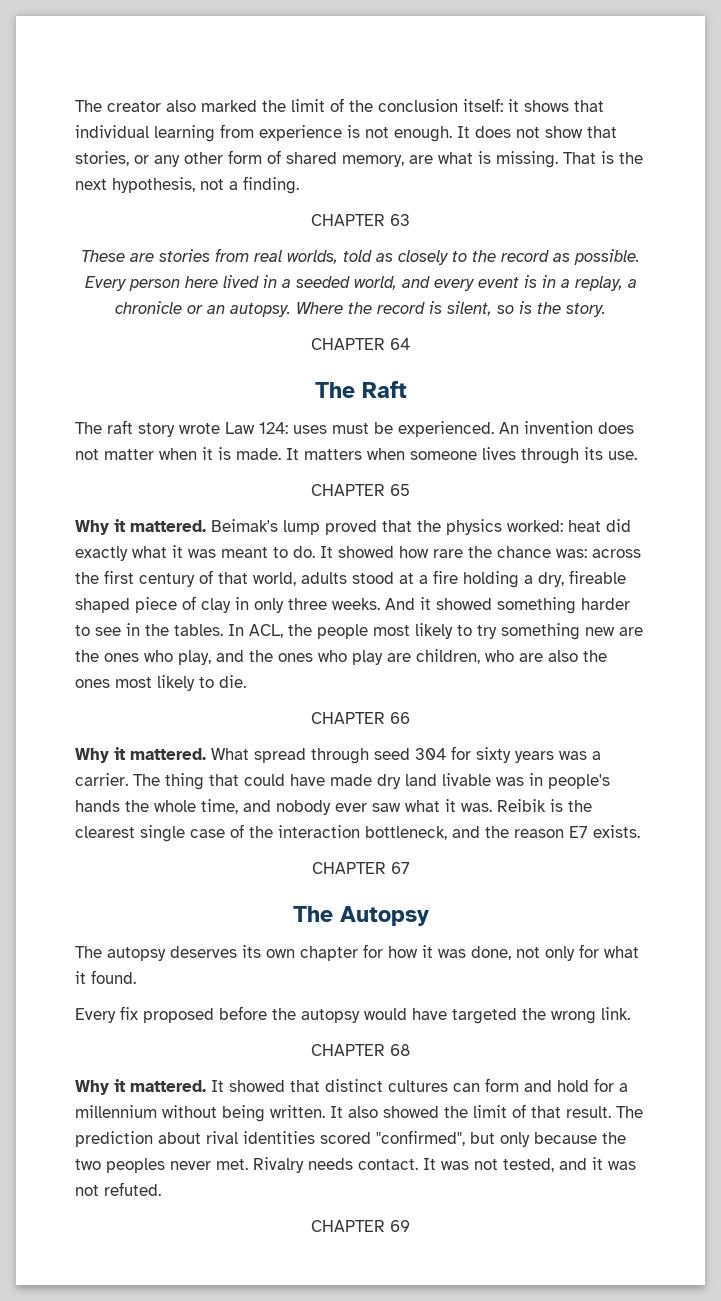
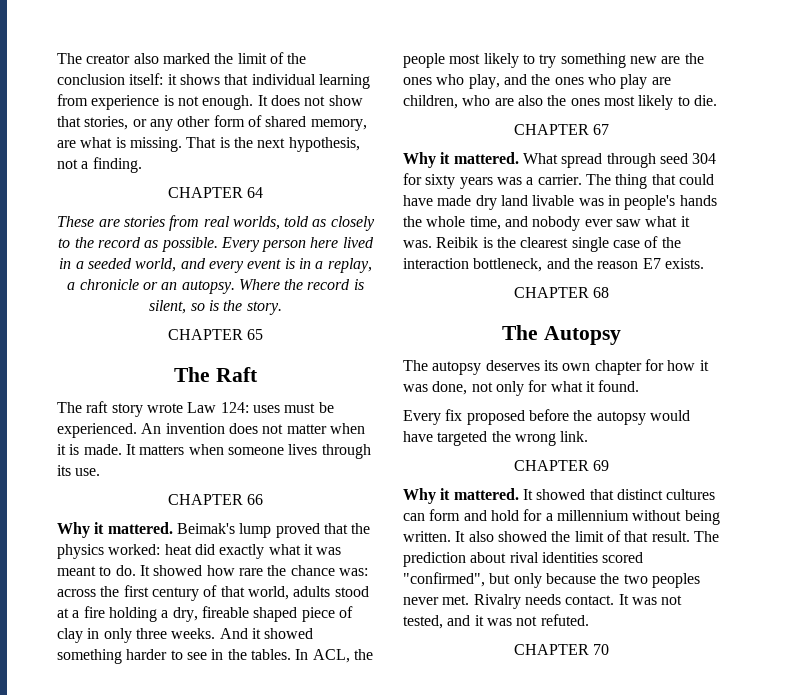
[390,214,410,226] 63 -> [247,187,264,198] 64
[390,338,410,350] 64 -> [247,329,264,340] 65
[390,484,410,496] 65 -> [247,494,264,505] 66
[390,712,410,724] 66 -> [593,124,610,135] 67
[390,862,410,874] 67 -> [593,287,610,298] 68
[390,1044,410,1056] 68 -> [593,460,610,471] 69
[390,1220,410,1232] 69 -> [593,644,610,655] 70

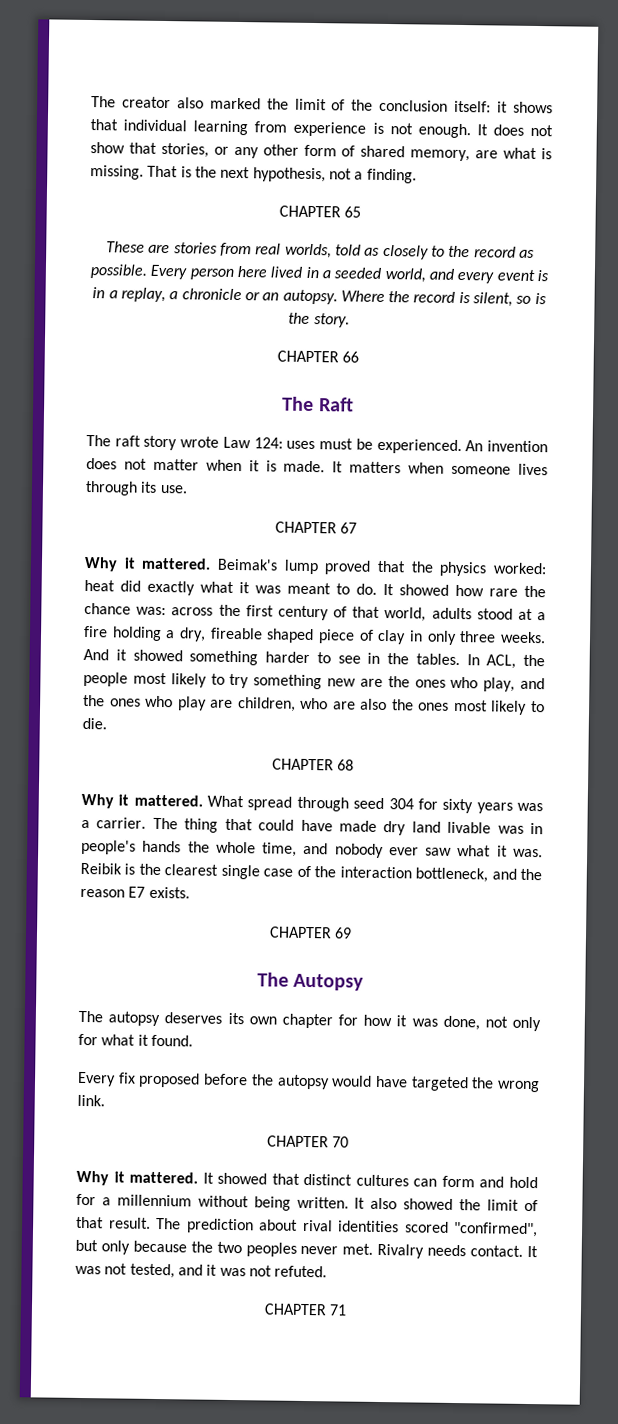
[247,187,264,198] 64 -> [344,206,362,218] 65
[247,329,264,340] 65 -> [342,351,360,363] 66
[247,494,264,505] 66 -> [340,522,358,534] 67
[593,124,610,135] 67 -> [337,759,355,771] 68
[593,287,610,298] 68 -> [334,927,353,939] 69
[593,460,610,471] 69 -> [332,1136,350,1148] 70
[593,644,610,655] 70 -> [329,1304,348,1316] 71

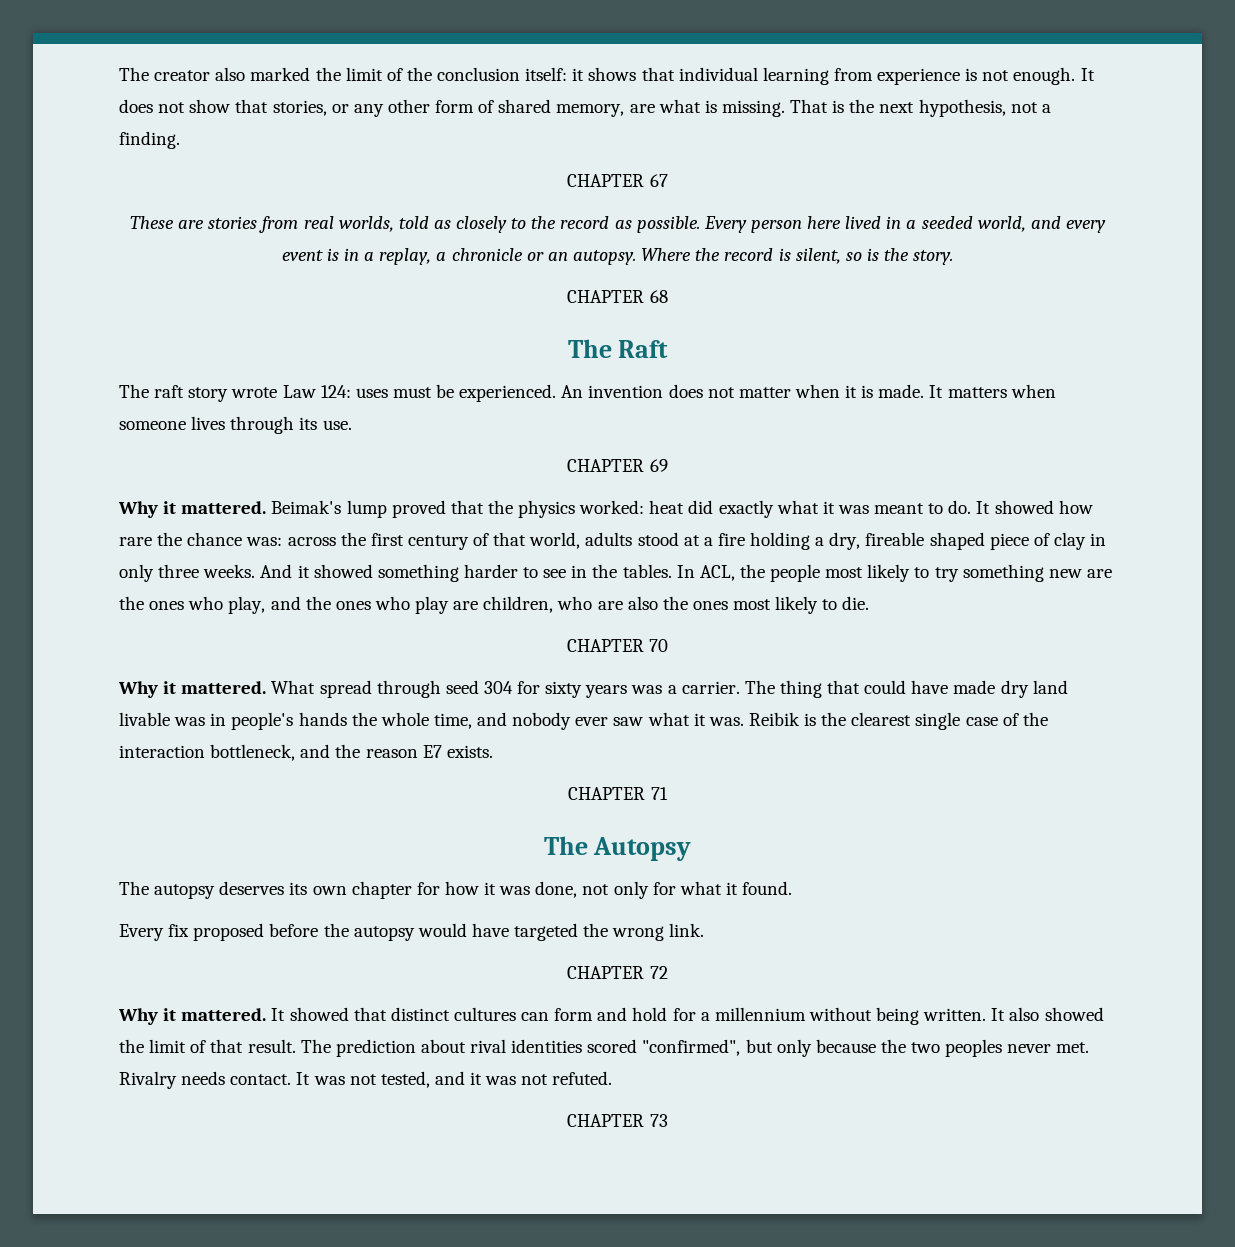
[344,206,362,218] 65 -> [649,174,668,187] 67
[342,351,360,363] 66 -> [649,290,668,303] 68
[340,522,358,534] 67 -> [649,459,668,472] 69
[337,759,355,771] 68 -> [649,639,669,652] 70
[334,927,353,939] 69 -> [650,787,668,800] 71
[332,1136,350,1148] 70 -> [649,966,668,979] 72
[329,1304,348,1316] 71 -> [649,1114,668,1127] 73

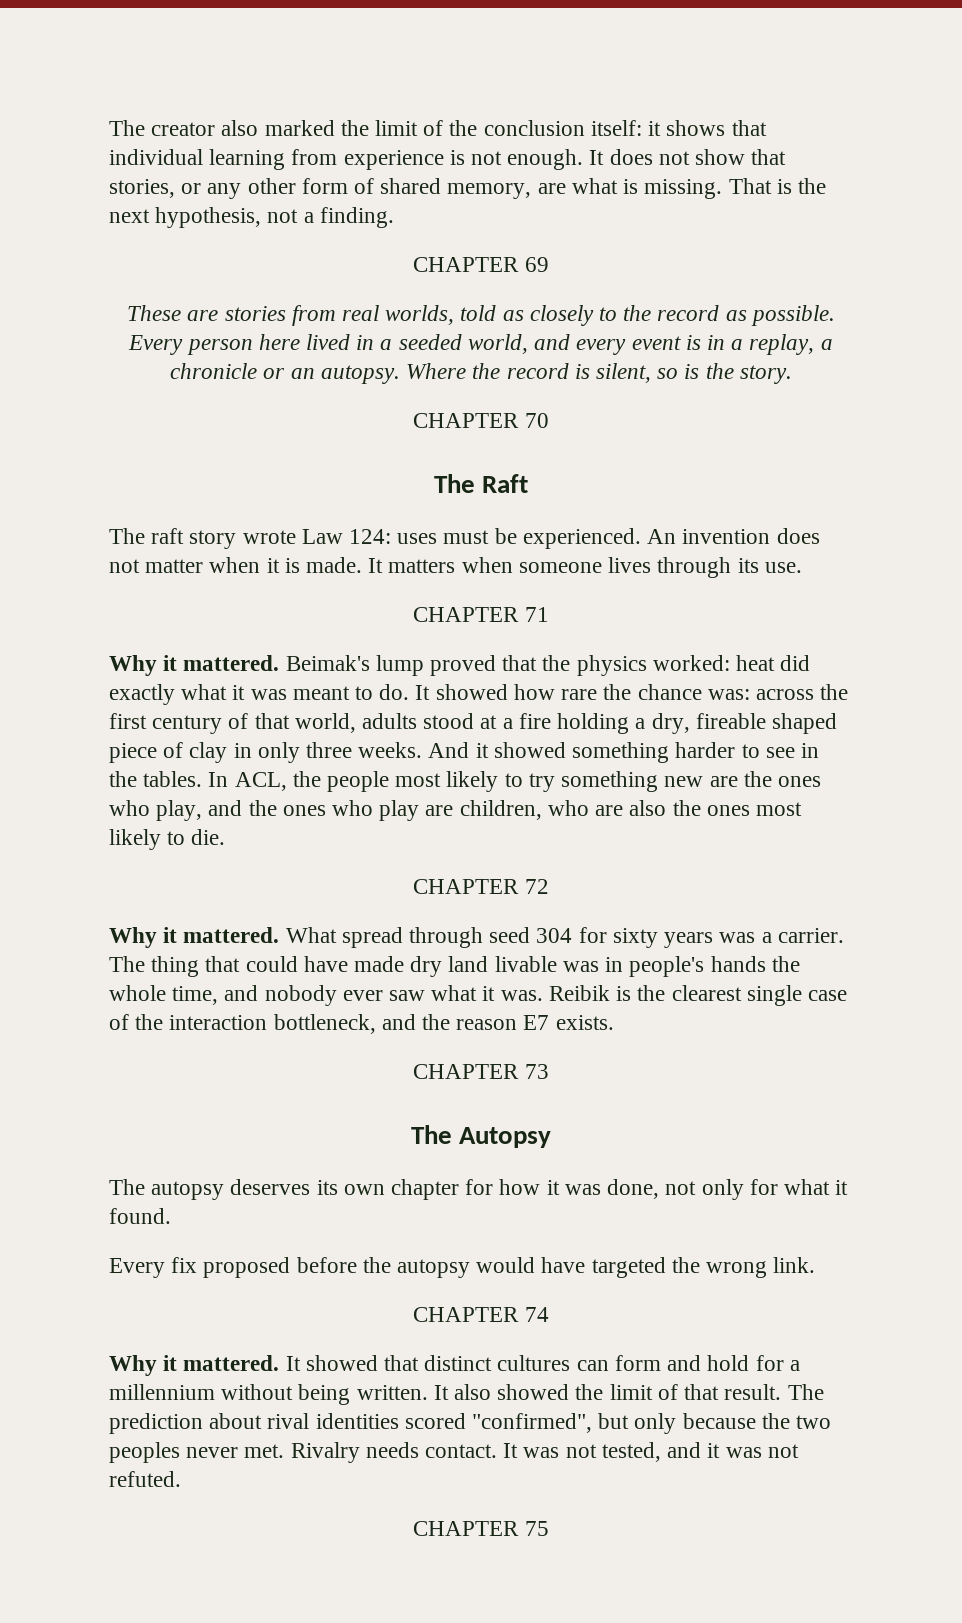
[649,174,668,187] 67 -> [524,257,549,272] 69
[649,290,668,303] 68 -> [524,413,549,428] 70
[649,459,668,472] 69 -> [524,607,549,622] 71
[649,639,669,652] 70 -> [524,879,549,894] 72
[650,787,668,800] 71 -> [524,1064,549,1079] 73
[649,966,668,979] 72 -> [524,1307,549,1322] 74
[649,1114,668,1127] 73 -> [524,1521,549,1536] 75

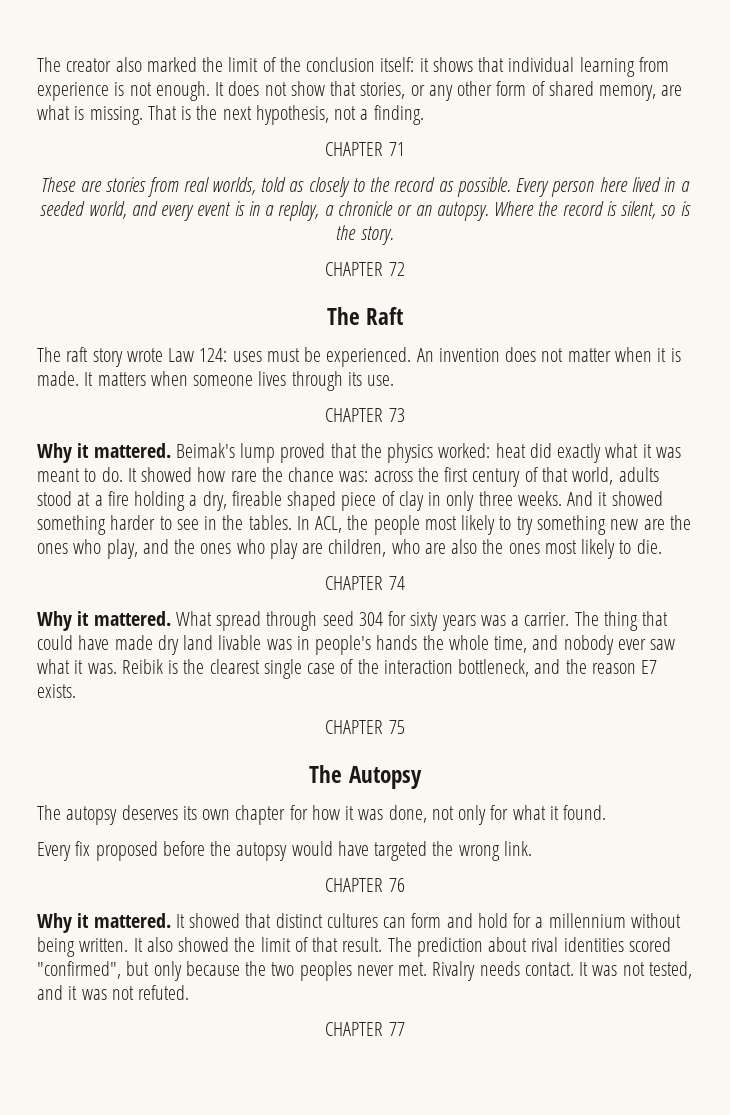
[524,257,549,272] 69 -> [388,142,405,156] 71
[524,413,549,428] 70 -> [388,262,405,276] 72
[524,607,549,622] 71 -> [388,408,405,422] 73
[524,879,549,894] 72 -> [388,576,405,590] 74
[524,1064,549,1079] 73 -> [388,720,405,734] 75
[524,1307,549,1322] 74 -> [388,878,405,892] 76
[524,1521,549,1536] 75 -> [388,1022,405,1036] 77

